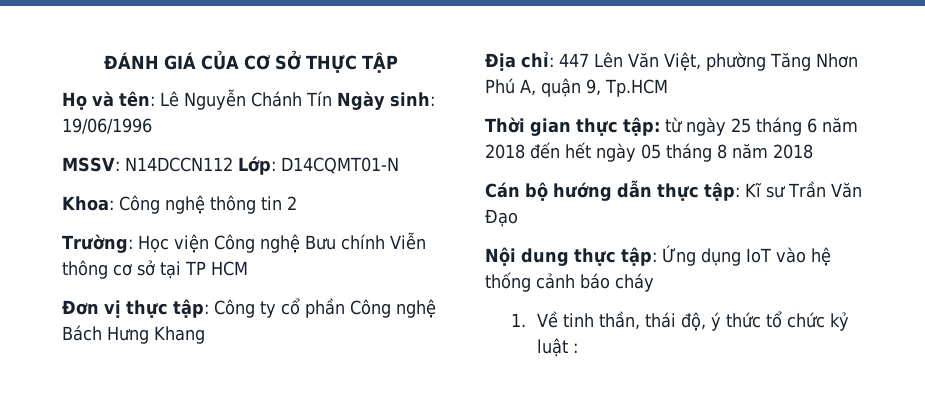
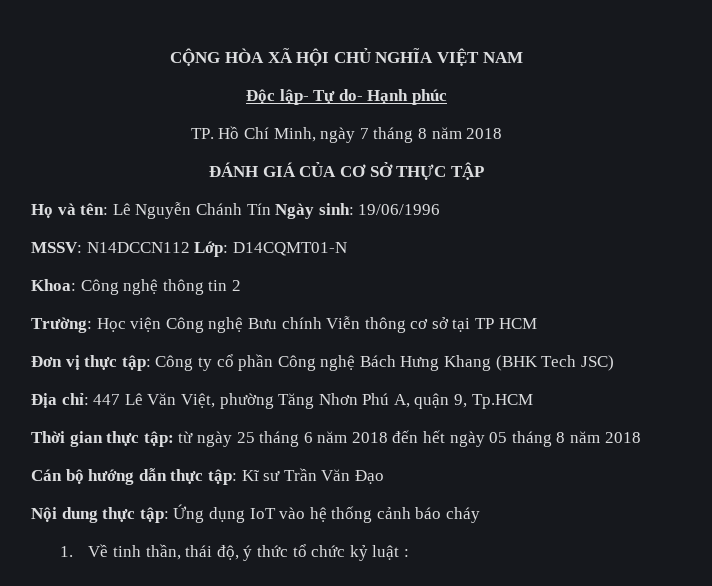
(104, 60) none -> [170,48,523,66] [246,89,447,105] [190,126,503,143] CỘNG HÒA XÃ HỘI CHỦ NGHĨA VIỆT NAM // Độc lập- Tự do- Hạnh phúc // TP. Hồ Chí Minh, ngày 7 tháng 8 năm 2018 //
(205, 335) none -> [495,355,614,371] (BHK Tech JSC)
[594,52,623,68] Lên -> [124,393,143,405] Lê

